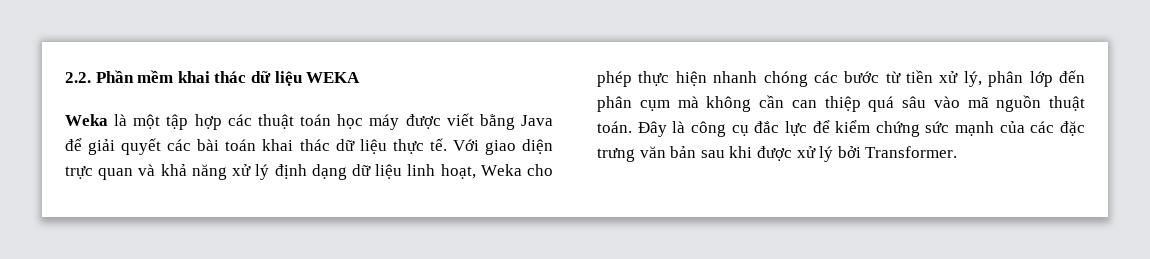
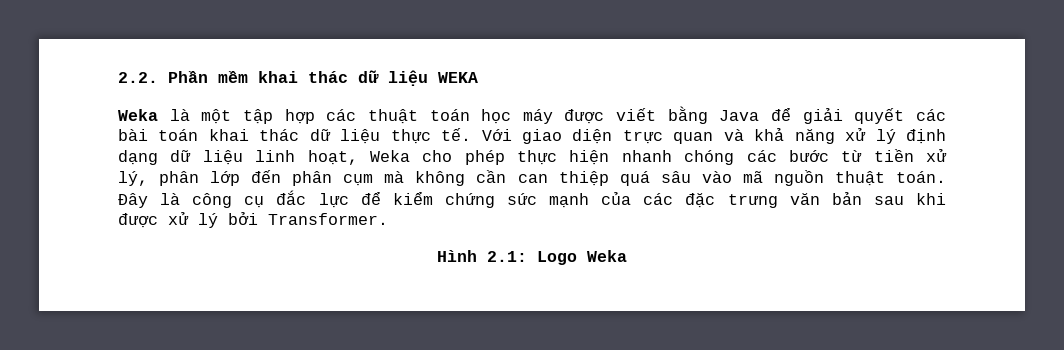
(958, 152) none -> [437,250,627,265] // Hình 2.1: Logo Weka

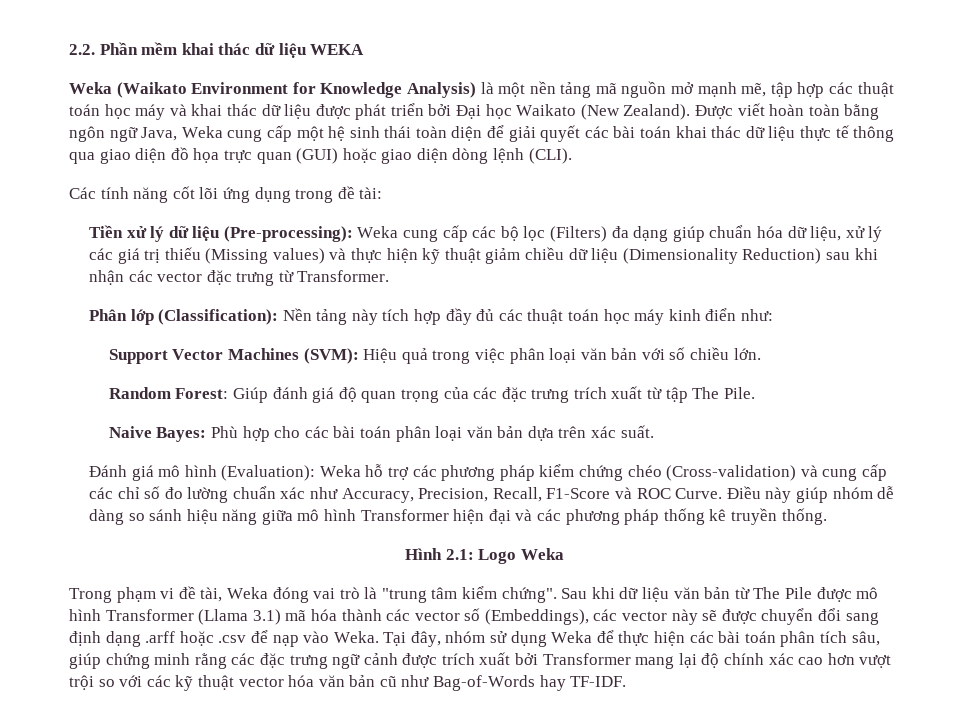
[169,109,232,124] là một -> [116,81,767,98] (Waikato Environment for Knowledge Analysis) là một nền tảng mã nguồn mở mạnh mẽ,
[564,106,760,124] được viết bằng Java -> [169,103,880,120] [69,125,483,142] và khai thác dữ liệu được phát triển bởi Đại học Waikato (New Zealand). Được viết hoàn toàn bằng ngôn ngữ Java, Weka cung cấp một hệ sinh thái toàn diện
[441,128,947,144] [118,149,947,165] [118,170,946,186] [118,190,946,208] [118,212,388,228] [437,250,627,265] tế. Với giao diện trực quan và khả năng xử lý định dạng dữ liệu linh hoạt, Weka cho phép thực hiện nhanh chóng các bước từ tiền xử lý, phân lớp đến phân cụm mà không cần can thiệp quá sâu vào mã nguồn thuật toán. Đây là công cụ đắc lực để kiểm chứng sức mạnh của các đặc trưng văn bản sau khi được xử lý bởi Transformer. // Hình 2.1: Logo Weka -> [835,125,895,142] [69,147,572,164] [69,186,383,203] [88,225,883,242] [88,247,878,264] [88,270,390,286] [88,308,773,325] [108,347,761,364] [108,386,755,403] [108,425,654,442] [88,464,887,481] [88,486,895,503] [88,508,827,525] [405,548,564,564] [69,586,879,603] [69,608,879,625] [69,630,880,647] [69,652,892,669] [69,675,627,691] tế thông qua giao diện đồ họa trực quan (GUI) hoặc giao diện dòng lệnh (CLI). // Các tính năng cốt lõi ứng dụng trong đề tài: // Tiền xử lý dữ liệu (Pre-processing): Weka cung cấp các bộ lọc (Filters) đa dạng giúp chuẩn hóa dữ liệu, xử lý các giá trị thiếu (Missing values) và thực hiện kỹ thuật giảm chiều dữ liệu (Dimensionality Reduction) sau khi nhận các vector đặc trưng từ Transformer. // Phân lớp (Classification): Nền tảng này tích hợp đầy đủ các thuật toán học máy kinh điển như: // Support Vector Machines (SVM): Hiệu quả trong việc phân loại văn bản với số chiều lớn. // Random Forest: Giúp đánh giá độ quan trọng của các đặc trưng trích xuất từ tập The Pile. // Naive Bayes: Phù hợp cho các bài toán phân loại văn bản dựa trên xác suất. // Đánh giá mô hình (Evaluation): Weka hỗ trợ các phương pháp kiểm chứng chéo (Cross-validation) và cung cấp các chỉ số đo lường chuẩn xác như Accuracy, Precision, Recall, F1-Score và ROC Curve. Điều này giúp nhóm dễ dàng so sánh hiệu năng giữa mô hình Transformer hiện đại và các phương pháp thống kê truyền thống. // Hình 2.1: Logo Weka // Trong phạm vi đề tài, Weka đóng vai trò là "trung tâm kiểm chứng". Sau khi dữ liệu văn bản từ The Pile được mô hình Transformer (Llama 3.1) mã hóa thành các vector số (Embeddings), các vector này sẽ được chuyển đổi sang định dạng .arff hoặc .csv để nạp vào Weka. Tại đây, nhóm sử dụng Weka để thực hiện các bài toán phân tích sâu, giúp chứng minh rằng các đặc trưng ngữ cảnh được trích xuất bởi Transformer mang lại độ chính xác cao hơn vượt trội so với các kỹ thuật vector hóa văn bản cũ như Bag-of-Words hay TF-IDF.

